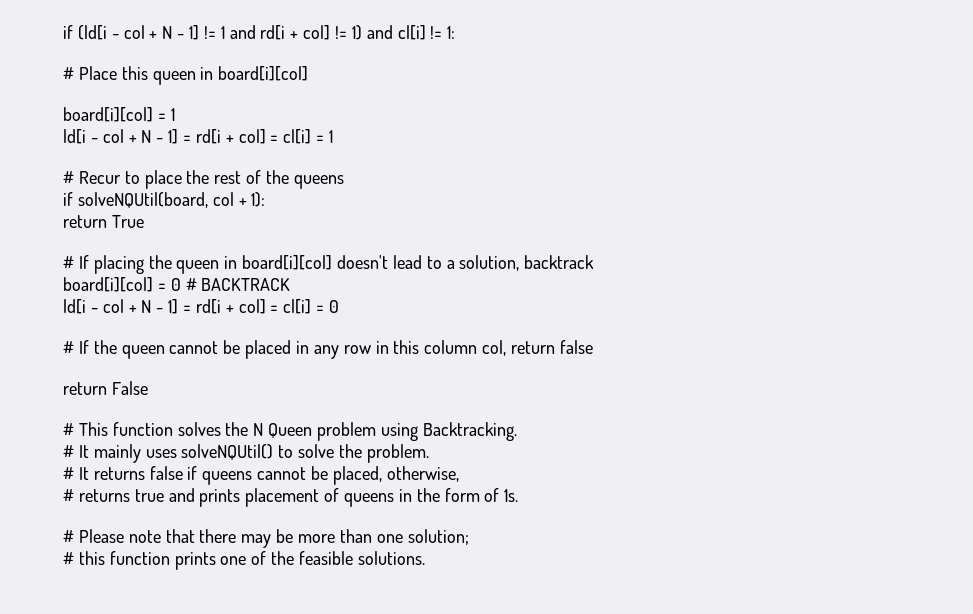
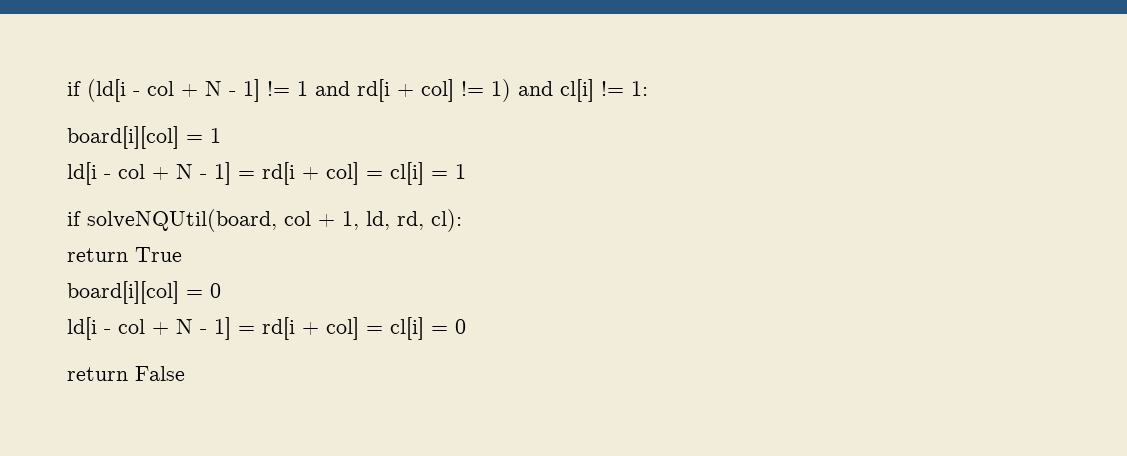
[63,66,309,85] // # Place this queen in board[i][col] -> (648, 88) none
[63,170,344,189] [63,192,266,208] [63,215,144,228] [63,255,595,274] # Recur to place the rest of the queens // if solveNQUtil(board, col + 1): // return True // # If placing the queen in board[i][col] doesn't lead to a solution, backtrack -> [67,209,462,232] [67,247,182,262] if solveNQUtil(board, col + 1, ld, rd, cl): // return True
[185,278,291,291] # BACKTRACK -> (221, 290) none
[63,340,593,359] [63,381,148,395] [63,422,517,441] [63,444,429,463] [63,466,459,485] [63,488,519,507] [63,529,469,548] [63,551,425,570] # If the queen cannot be placed in any row in this column col, return false // return False // # This function solves the N Queen problem using Backtracking. // # It mainly uses solveNQUtil() to solve the problem. // # It returns false if queens cannot be placed, otherwise, // # returns true and prints placement of queens in the form of 1s. // # Please note that there may be more than one solution; // # this function prints one of the feasible solutions. -> [67,366,185,381] return False

